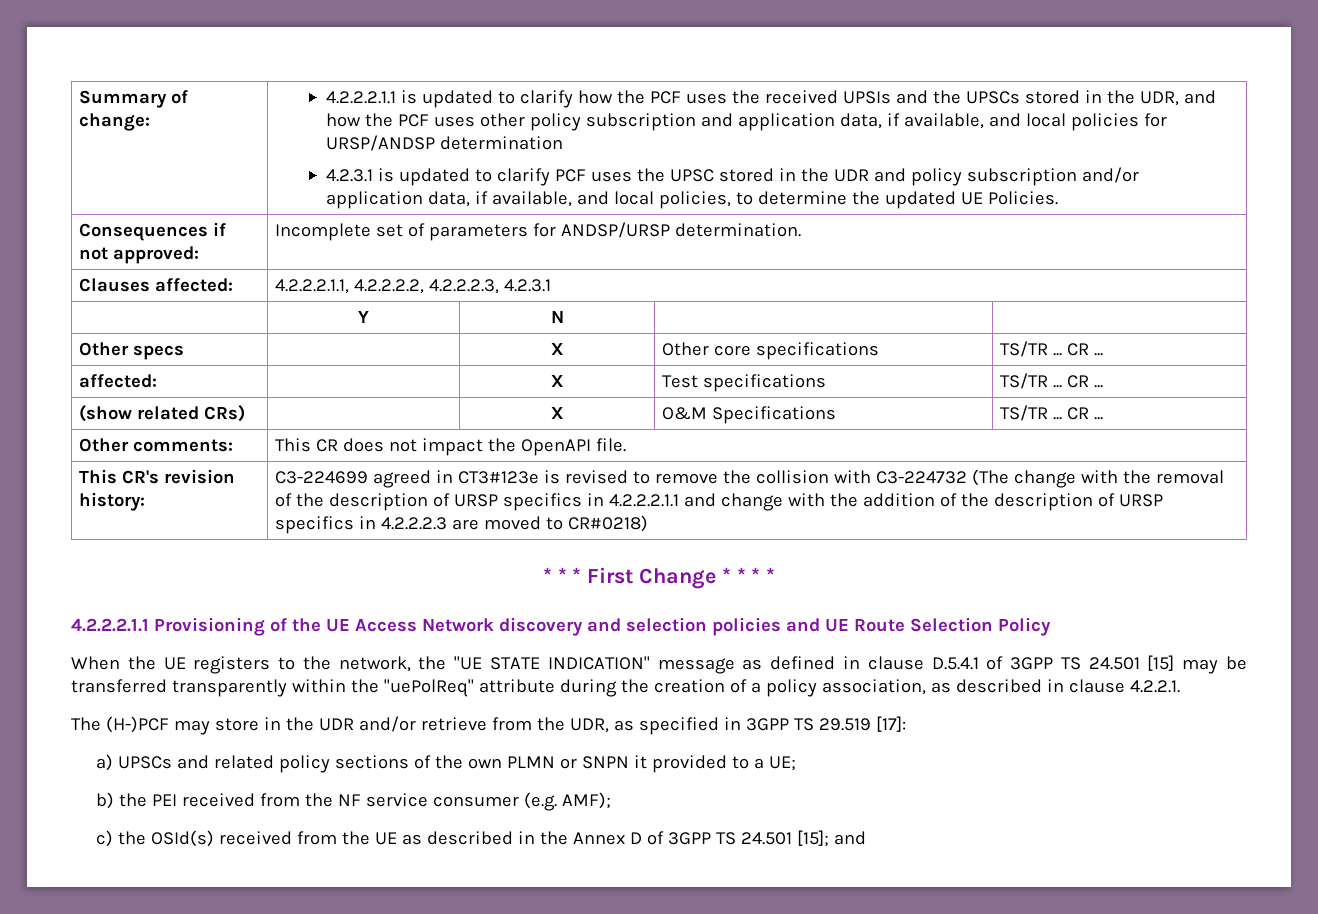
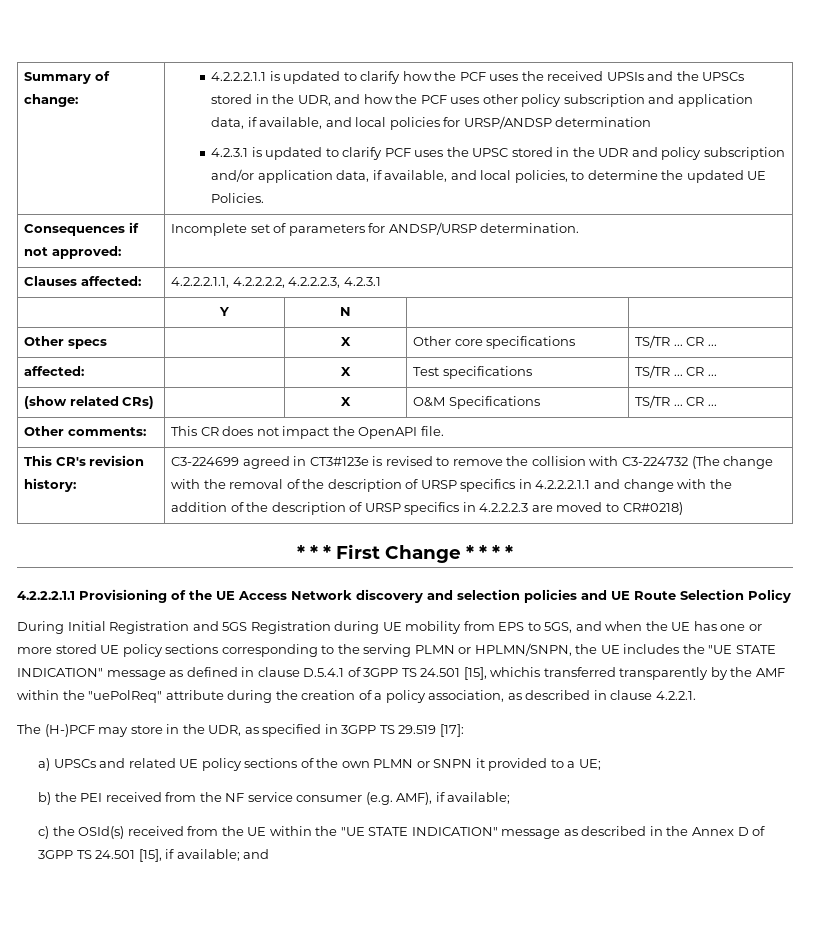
[71,656,411,674] When the UE registers to the network, -> [17,621,762,634] [17,643,680,657] During Initial Registration and 5GS Registration during UE mobility from EPS to 5GS, and when the UE has one or more stored UE policy sections corresponding to the serving PLMN or HPLMN/SNPN, the UE includes
[1147,655,1247,674] [71,679,287,697] [15] may be transferred transparently -> [463,667,785,680] [15], whichis transferred transparently by the AMF
[318,716,565,732] UDR and/or retrieve from the -> (205, 729) none
(275, 762) none -> [179,759,199,768] UE
[562,792,612,809] AMF); -> [396,792,511,805] AMF), if available;
(398, 838) none -> [269,826,561,839] within the "UE STATE INDICATION" message
[797,830,830,847] [15]; -> [138,849,240,862] [15], if available;

